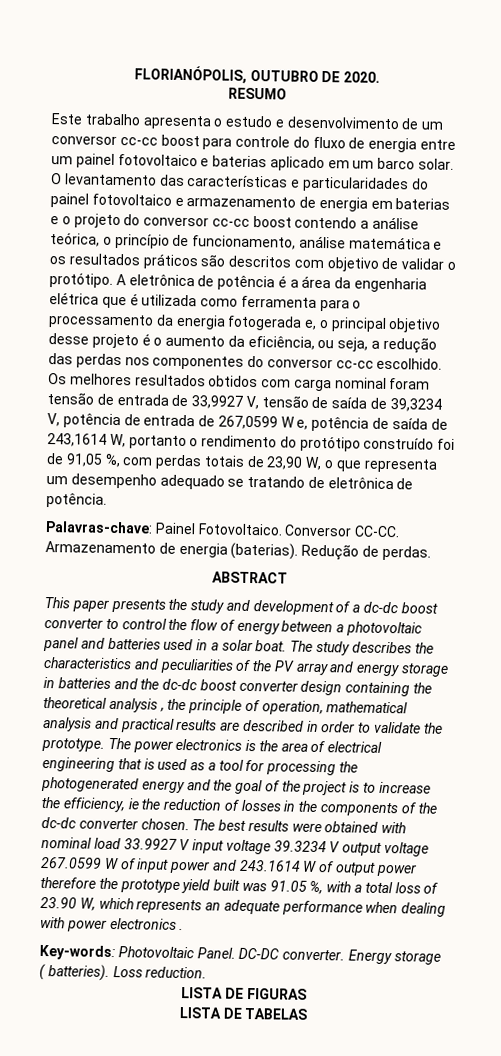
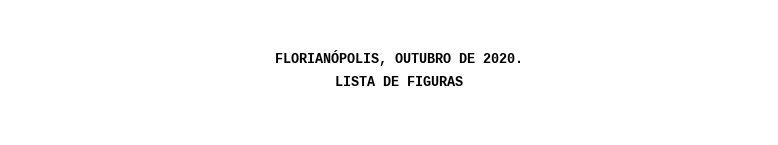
[227,87,287,100] [51,113,444,130] [51,134,457,153] [51,153,455,172] [51,173,429,193] [50,193,451,212] [50,213,420,230] [50,232,443,250] [49,253,457,272] [49,272,428,293] [49,292,362,312] [48,314,442,333] [48,333,437,354] [48,353,443,370] [48,373,431,392] [47,392,442,412] [47,413,448,432] [47,433,456,452] [46,453,438,473] [46,473,414,490] [46,493,107,508] [45,521,401,538] [45,541,431,561] [212,571,288,584] [44,596,438,616] [44,617,423,637] [43,636,434,656] [43,656,450,677] [43,676,433,697] [43,696,409,716] [43,716,443,734] [41,737,383,753] [42,756,359,776] [41,776,431,796] [41,796,437,817] [41,816,407,834] [41,836,430,857] [40,856,417,877] [40,876,439,895] [40,896,447,917] [40,916,185,932] [39,944,441,965] [39,963,208,981] // RESUMO // Este trabalho apresenta o estudo e desenvolvimento de um conversor cc-cc boost para controle do fluxo de energia entre um painel fotovoltaico e baterias aplicado em um barco solar. O levantamento das características e particularidades do painel fotovoltaico e armazenamento de energia em baterias e o projeto do conversor cc-cc boost contendo a análise teórica, o princípio de funcionamento, análise matemática e os resultados práticos são descritos com objetivo de validar o protótipo. A eletrônica de potência é a área da engenharia elétrica que é utilizada como ferramenta para o processamento da energia fotogerada e, o principal objetivo desse projeto é o aumento da eficiência, ou seja, a redução das perdas nos componentes do conversor cc-cc escolhido. Os melhores resultados obtidos com carga nominal foram tensão de entrada de 33,9927 V, tensão de saída de 39,3234 V, potência de entrada de 267,0599 W e, potência de saída de 243,1614 W, portanto o rendimento do protótipo construído foi de 91,05 %, com perdas totais de 23,90 W, o que representa um desempenho adequado se tratando de eletrônica de potência. // Palavras-chave: Painel Fotovoltaico. Conversor CC-CC. Armazenamento de energia (baterias). Redução de perdas. // ABSTRACT // This paper presents the study and development of a dc-dc boost converter to control the flow of energy between a photovoltaic panel and batteries used in a solar boat. The study describes the characteristics and peculiarities of the PV array and energy storage in batteries and the dc-dc boost converter design containing the theoretical analysis , the principle of operation, mathematical analysis and practical results are described in order to validate the prototype. The power electronics is the area of electrical engineering that is used as a tool for processing the photogenerated energy and the goal of the project is to increase the efficiency, ie the reduction of losses in the components of the dc-dc converter chosen. The best results were obtained with nominal load 33.9927 V input voltage 39.3234 V output voltage 267.0599 W of input power and 243.1614 W of output power therefore the prototype yield built was 91.05 %, with a total loss of 23.90 W, which represents an adequate performance when dealing with power electronics . // Key-words: Photovoltaic Panel. DC-DC converter. Energy storage ( batteries). Loss reduction. -> (523, 58) none
[178,1007,308,1020] // LISTA DE TABELAS -> (463, 81) none

